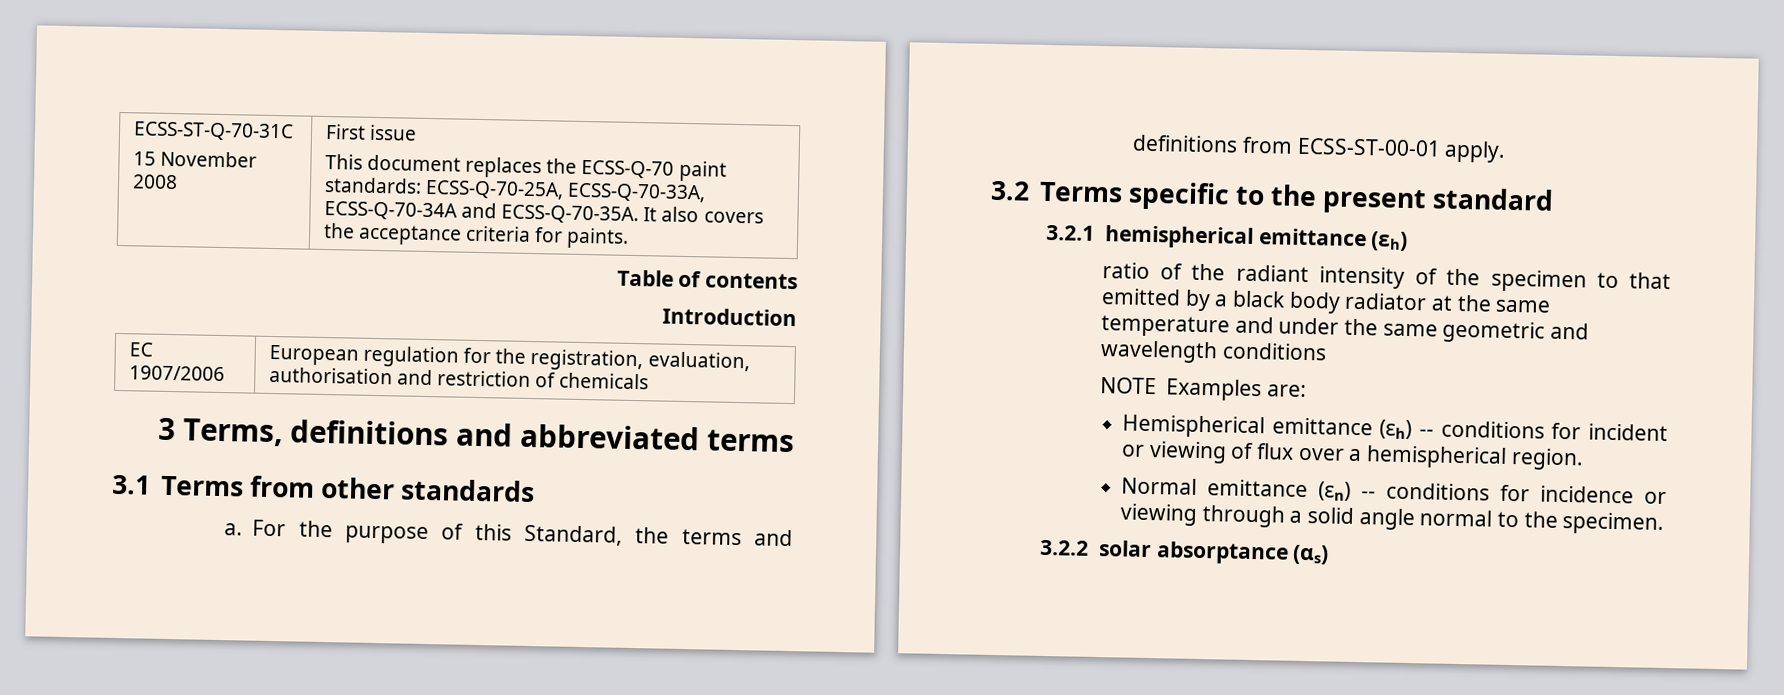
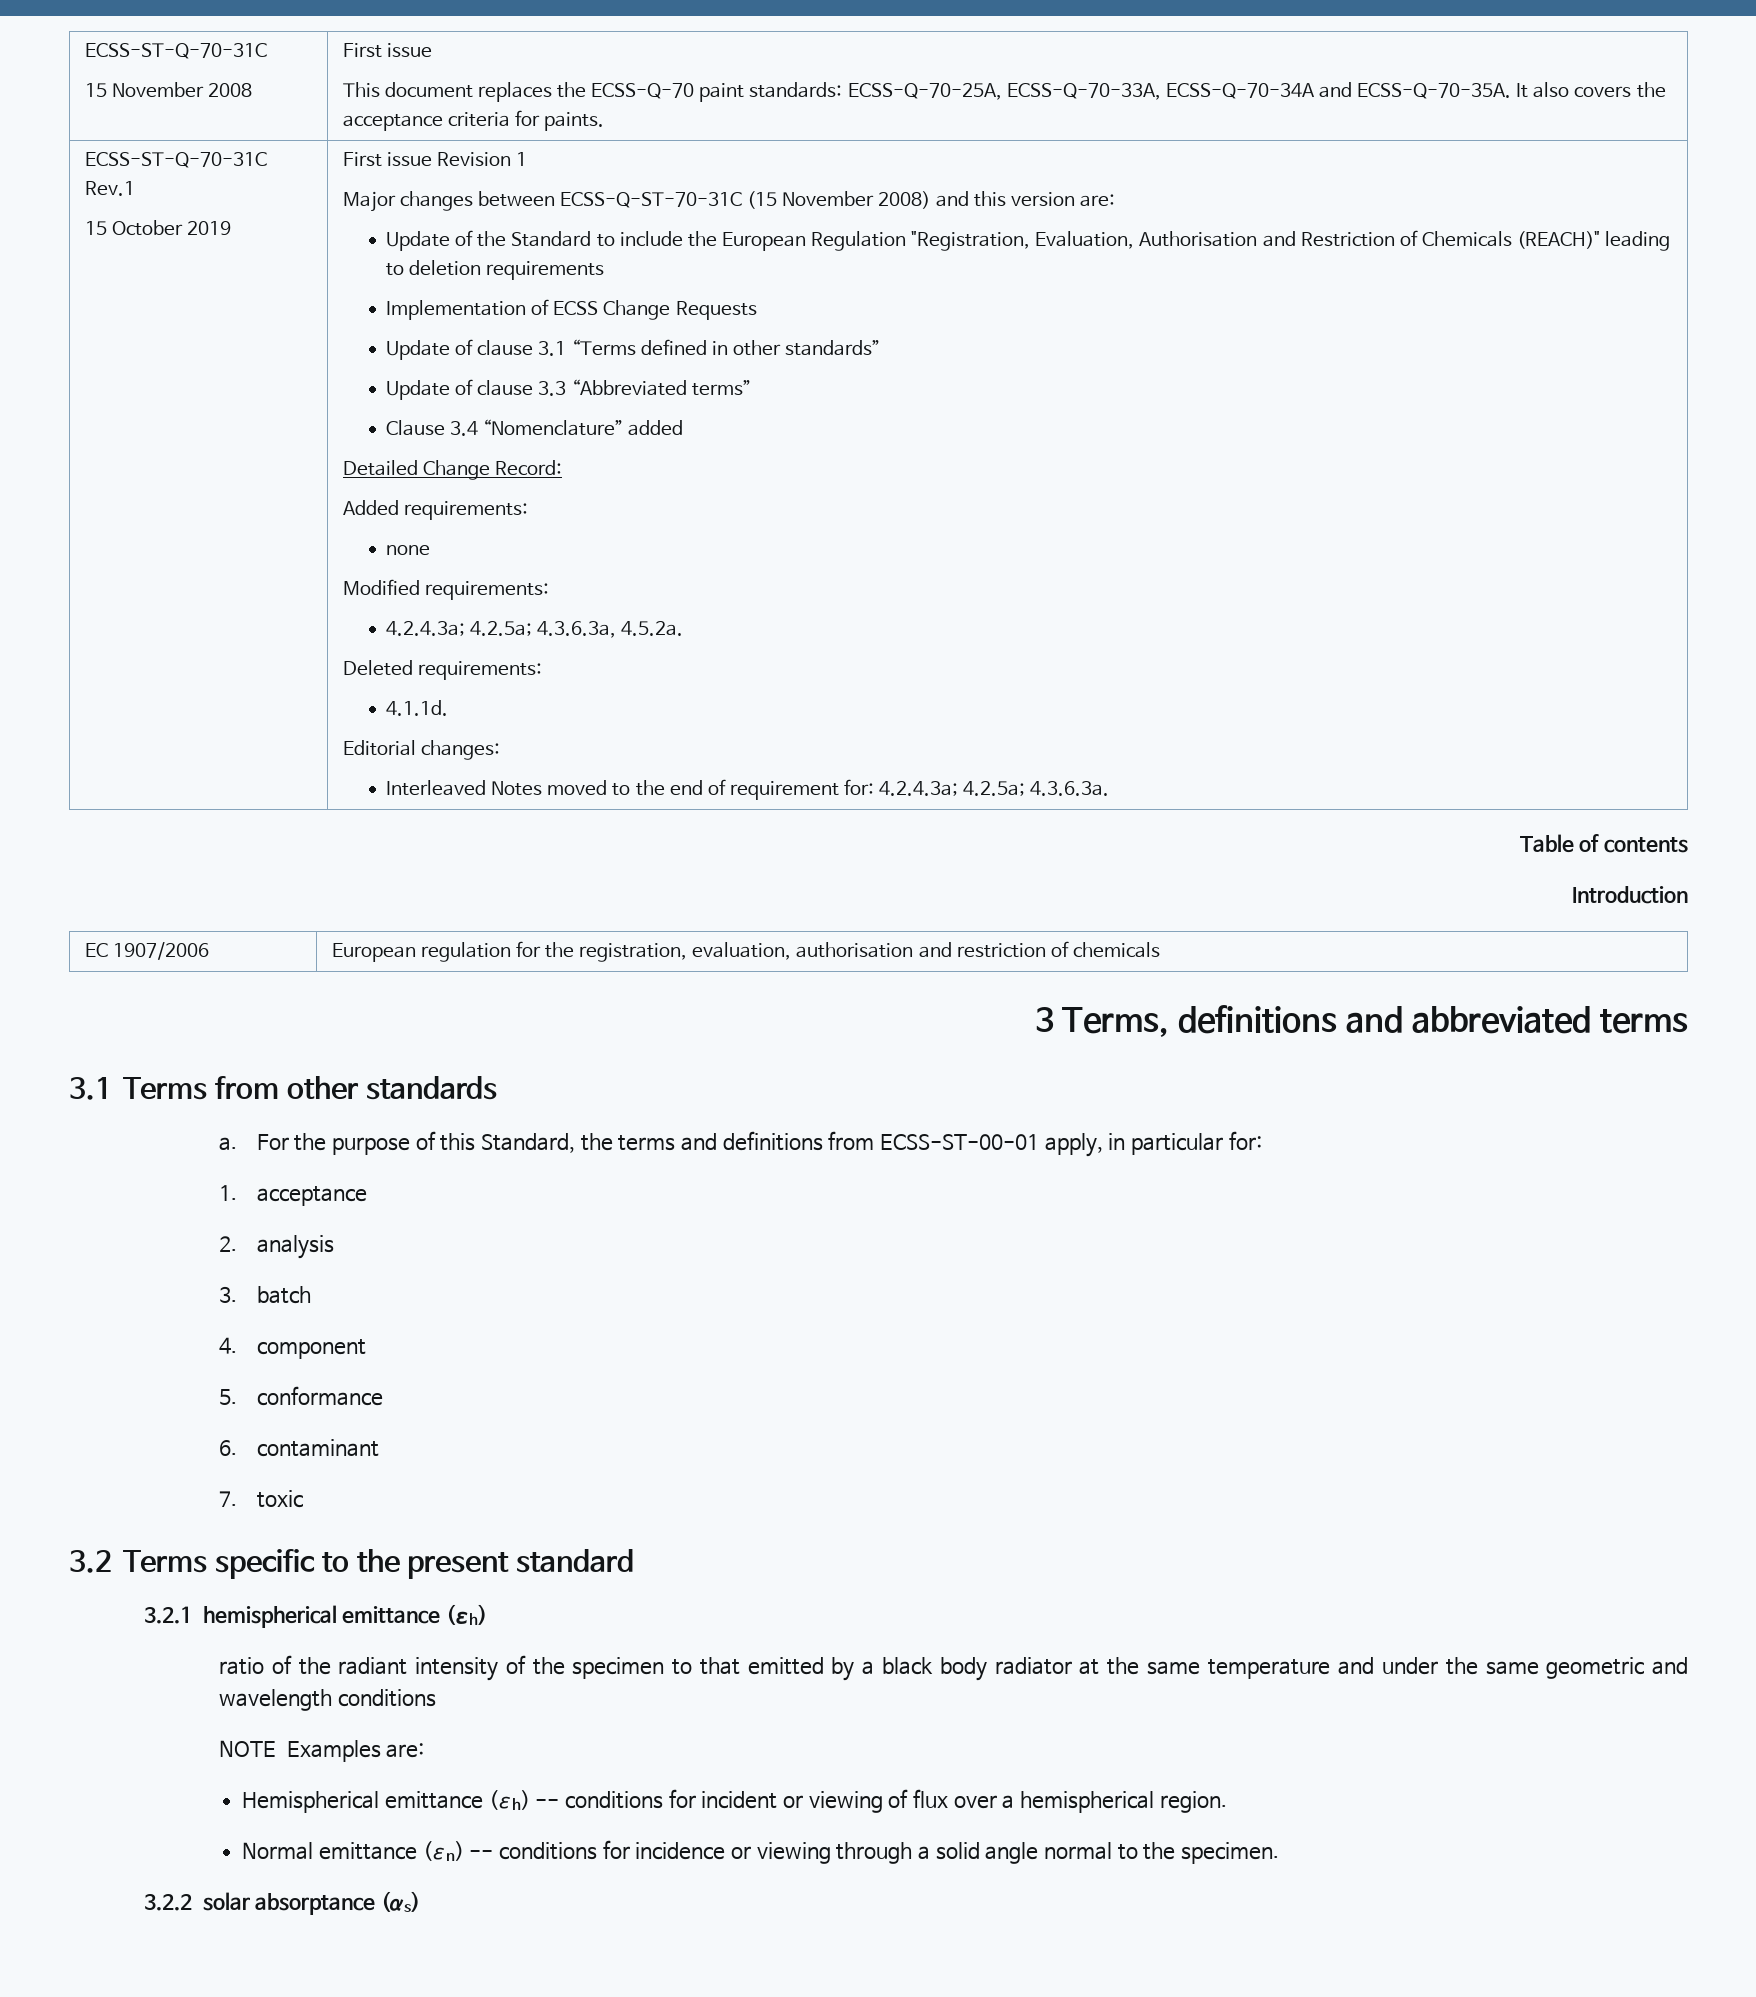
(630, 238) none -> [84,152,267,168] [84,181,135,196] [84,220,231,236] [342,152,528,167] [342,191,1115,212] [386,230,1671,251] [386,260,605,280] [386,299,757,320] [386,339,881,360] [386,379,751,400] [386,419,684,436] [342,460,562,480] [342,500,528,520] [386,545,431,556] [342,579,549,600] [386,621,684,638] [342,660,542,680] [386,700,449,716] [342,740,500,760] [386,779,1110,800] // ECSS-ST-Q-70-31C Rev.1 // 15 October 2019 | First issue Revision 1 // Major changes between ECSS-Q-ST-70-31C (15 November 2008) and this version are: // Update of the Standard to include the European Regulation "Registration, Evaluation, Authorisation and Restriction of Chemicals (REACH)" leading to deletion requirements // Implementation of ECSS Change Requests // Update of clause 3.1 “Terms defined in other standards” // Update of clause 3.3 “Abbreviated terms” // Clause 3.4 “Nomenclature” added // Detailed Change Record: // Added requirements: // none // Modified requirements: // 4.2.4.3a; 4.2.5a; 4.3.6.3a, 4.5.2a. // Deleted requirements: // 4.1.1d. // Editorial changes: // Interleaved Notes moved to the end of requirement for: 4.2.4.3a; 4.2.5a; 4.3.6.3a.
[1444,140,1507,163] apply. -> [1044,1131,1262,1157] [219,1185,367,1206] [219,1235,334,1259] [219,1286,311,1304] [219,1337,366,1359] [219,1386,383,1406] [219,1439,379,1457] [219,1490,303,1508] apply, in particular for: // 1. acceptance // 2. analysis // 3. batch // 4. component // 5. conformance // 6. contaminant // 7. toxic

